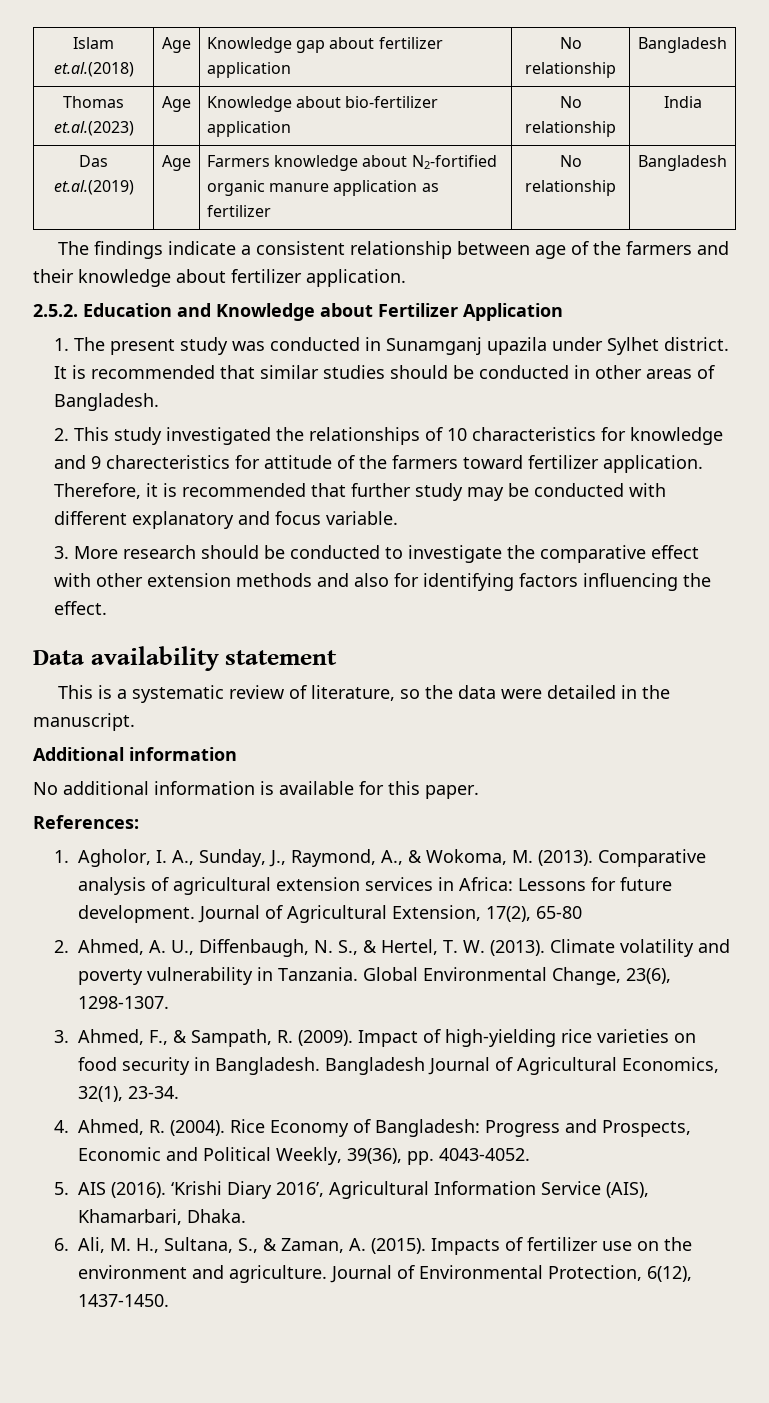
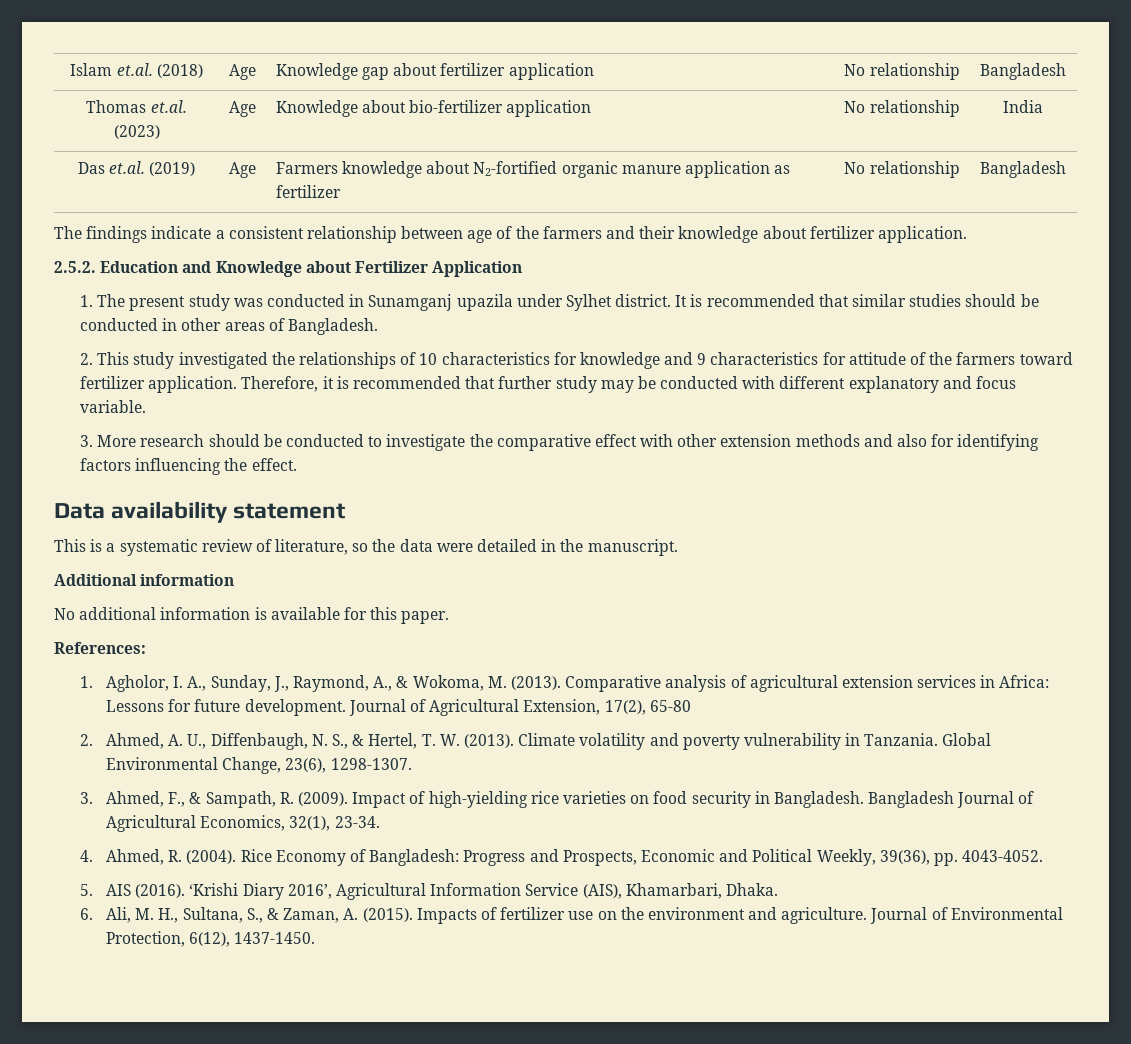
[53,62,134,77] et.al.(2018) -> [116,63,203,78] et.al. (2018)
[53,121,134,136] et.al.(2023) -> [150,100,187,113] [113,125,160,139] et.al. (2023)
[53,180,134,195] et.al.(2019) -> [109,161,196,176] et.al. (2019)
[106,455,231,469] charecteristics -> [710,352,819,365] characteristics

